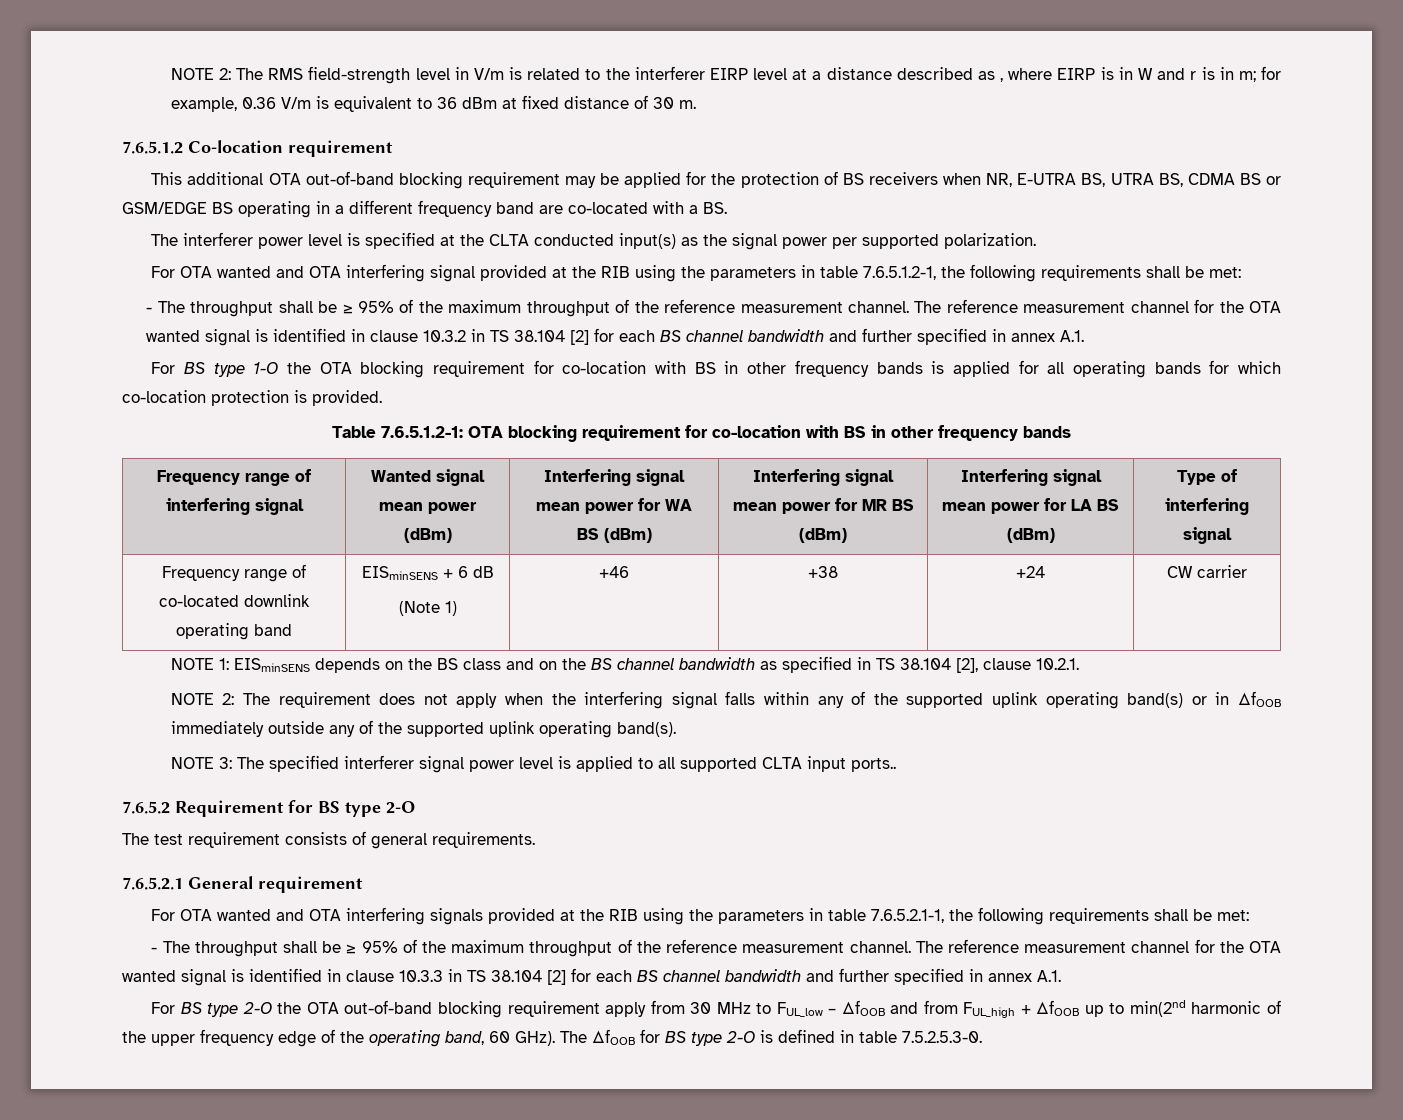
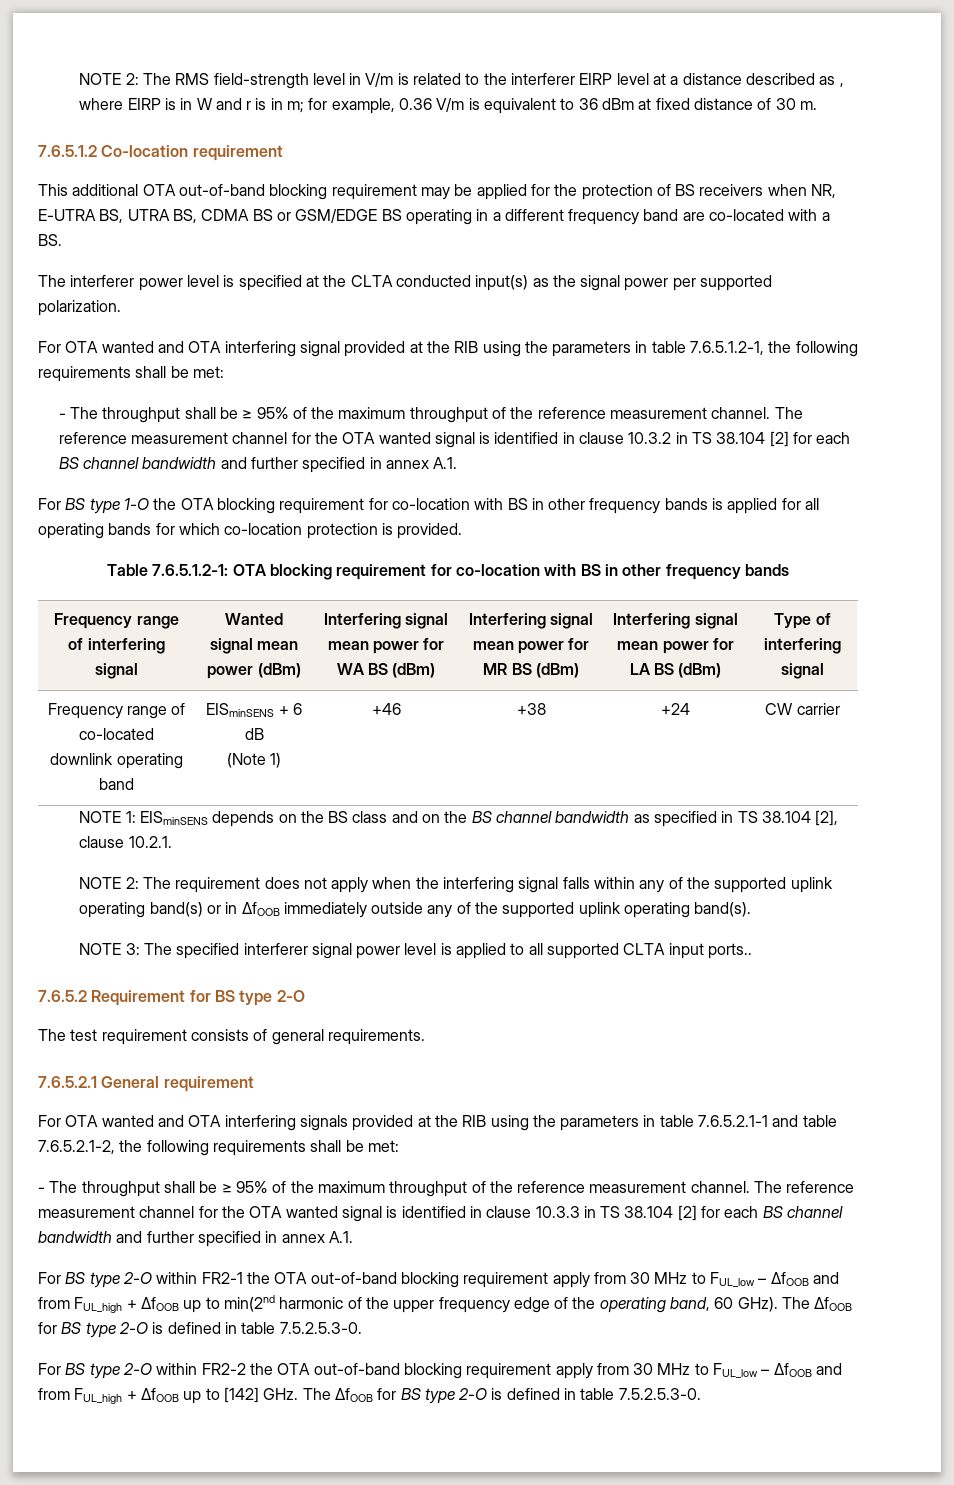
[871,909,945,923] 7.6.5.2.1-1, -> [698,1115,837,1127] [38,1140,115,1154] 7.6.5.2.1-1 and table 7.6.5.2.1-2,
(272, 1008) none -> [156,1272,243,1284] within FR2-1
(982, 1037) none -> [38,1363,843,1379] [38,1387,701,1404] // For BS type 2-O within FR2-2 the OTA out-of-band blocking requirement apply from 30 MHz to FUL_low – ΔfOOB and from FUL_high + ΔfOOB up to [142] GHz. The ΔfOOB for BS type 2-O is defined in table 7.5.2.5.3-0.

